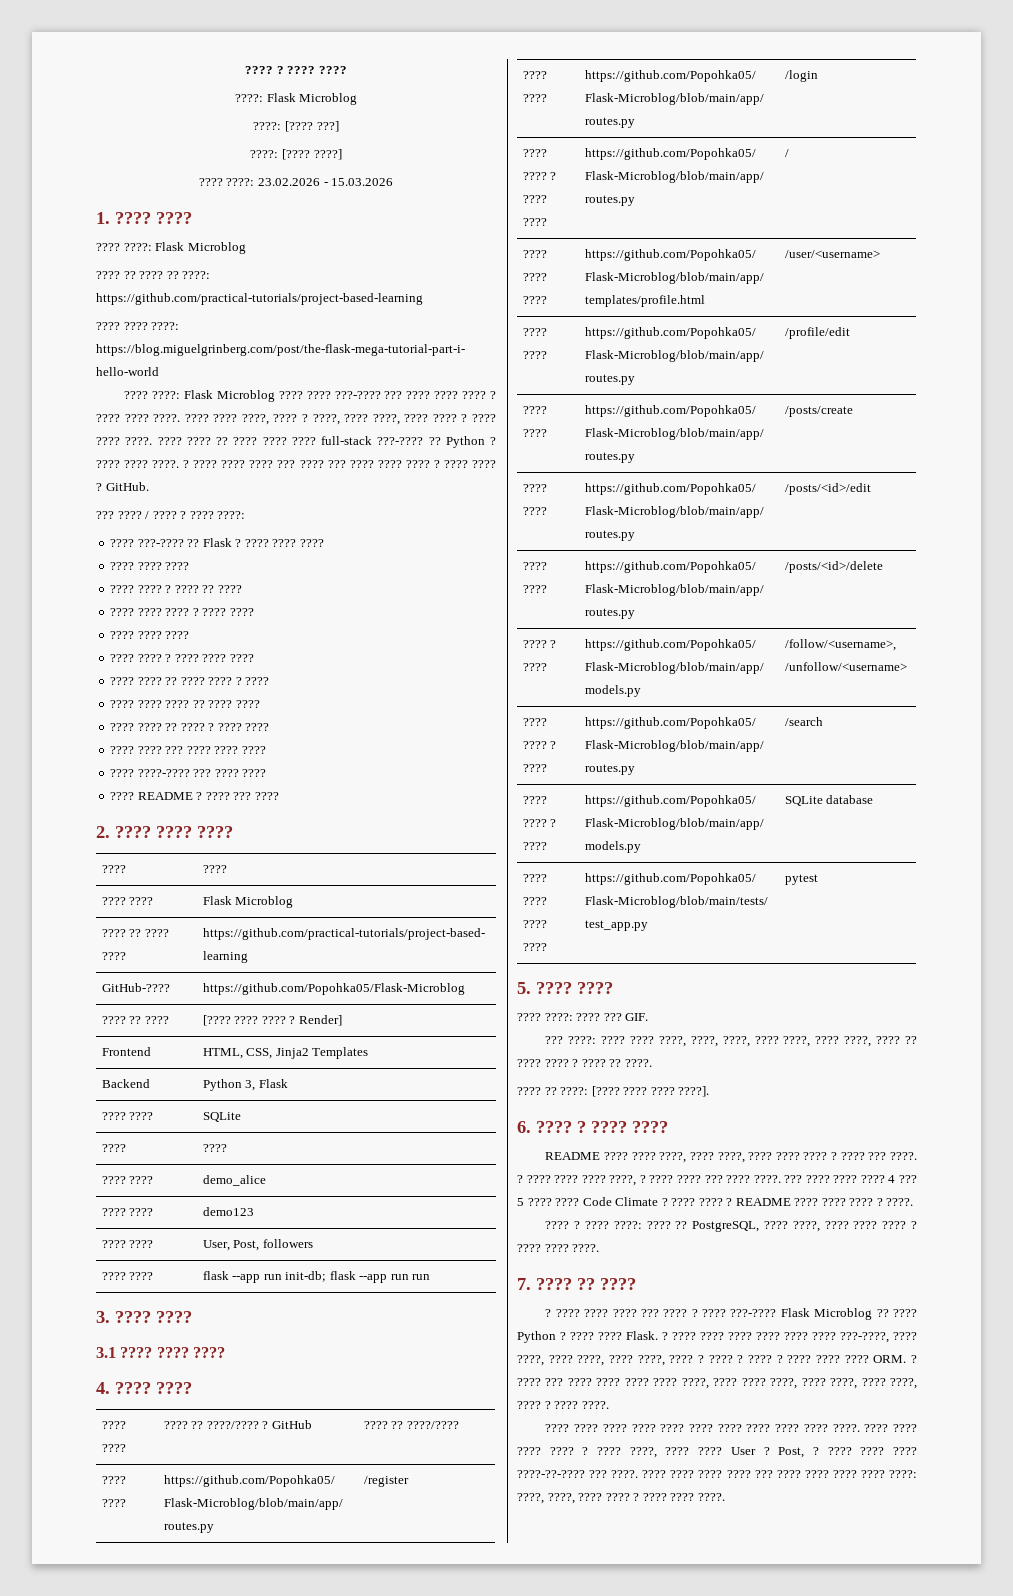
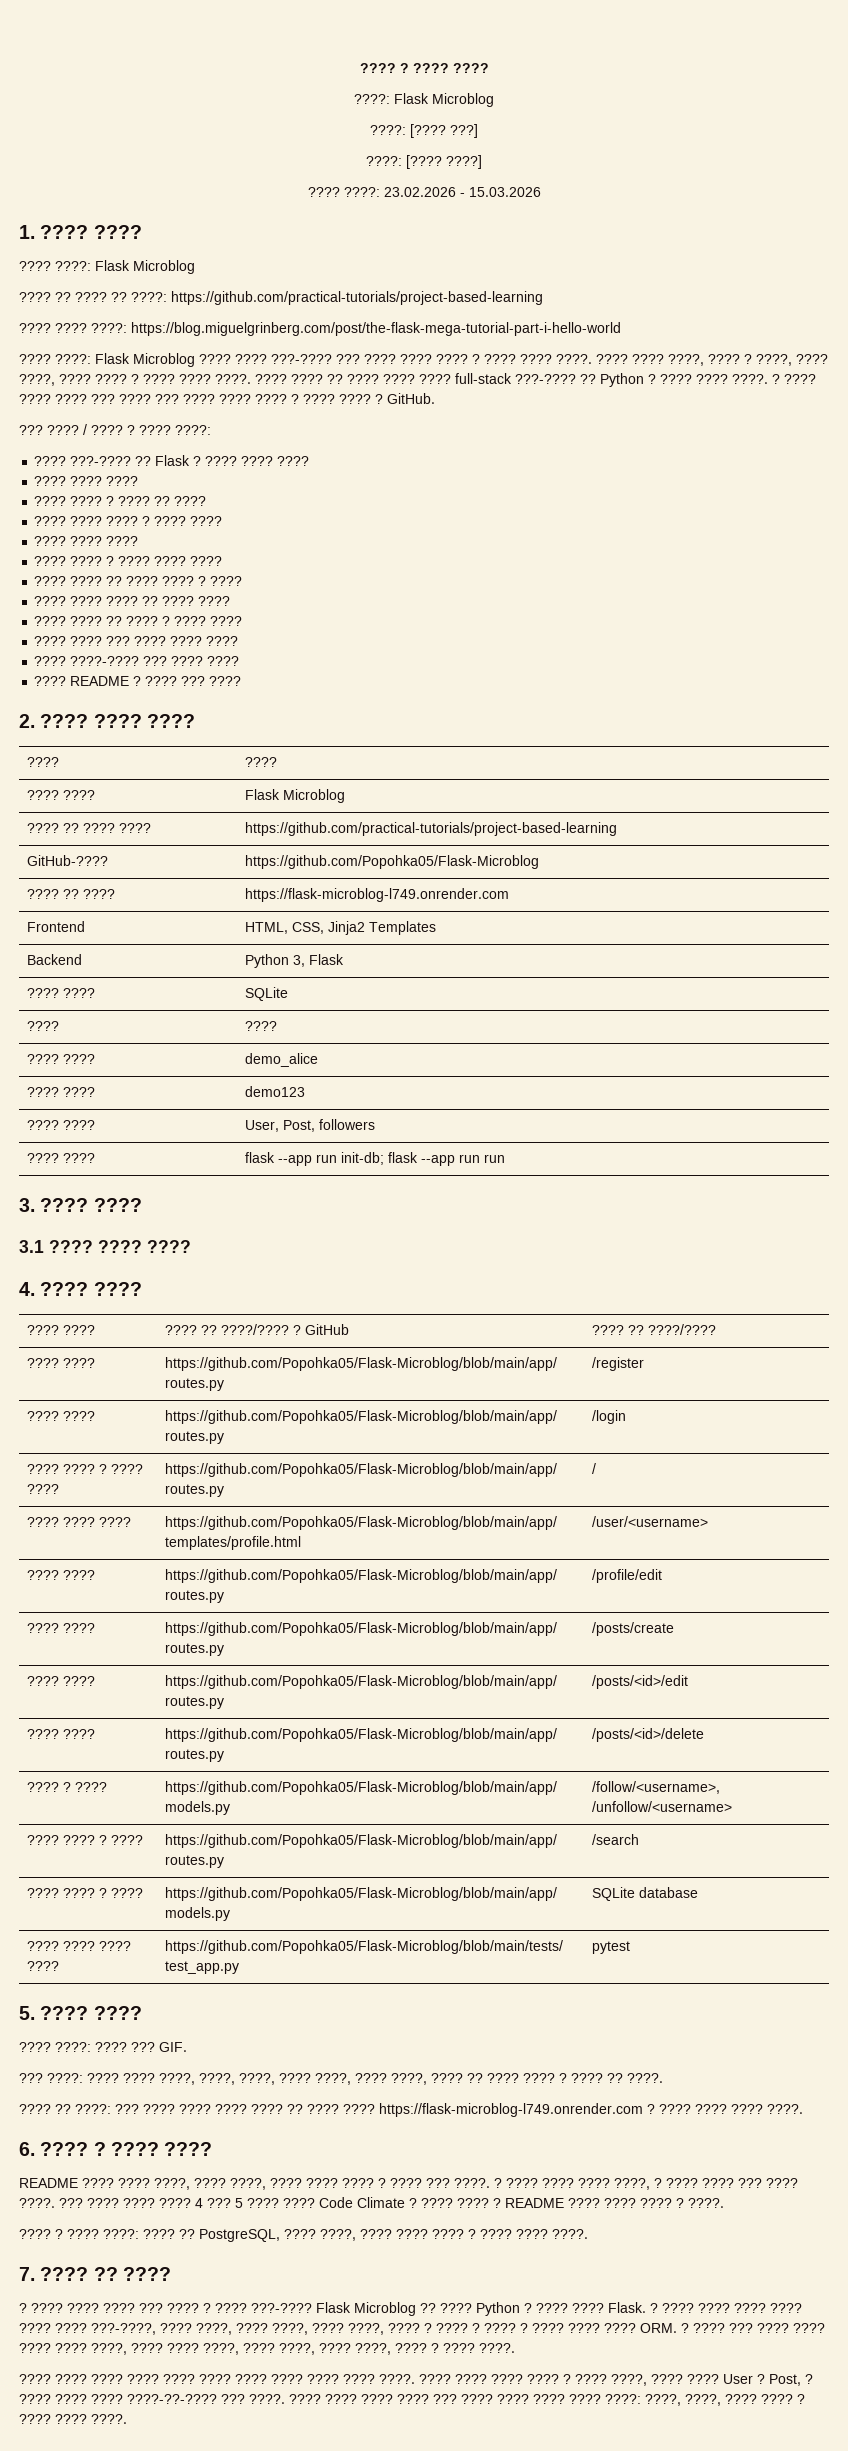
[202,1015,342,1026] [???? ???? ???? ? Render] -> [245,888,510,902] https://flask-microblog-l749.onrender.com
[591,1086,710,1097] [???? ???? ???? ????]. -> [115,2103,803,2117] ??? ???? ???? ???? ???? ?? ???? ???? https://flask-microblog-l749.onrender.com ? ???? ???? ???? ????.

